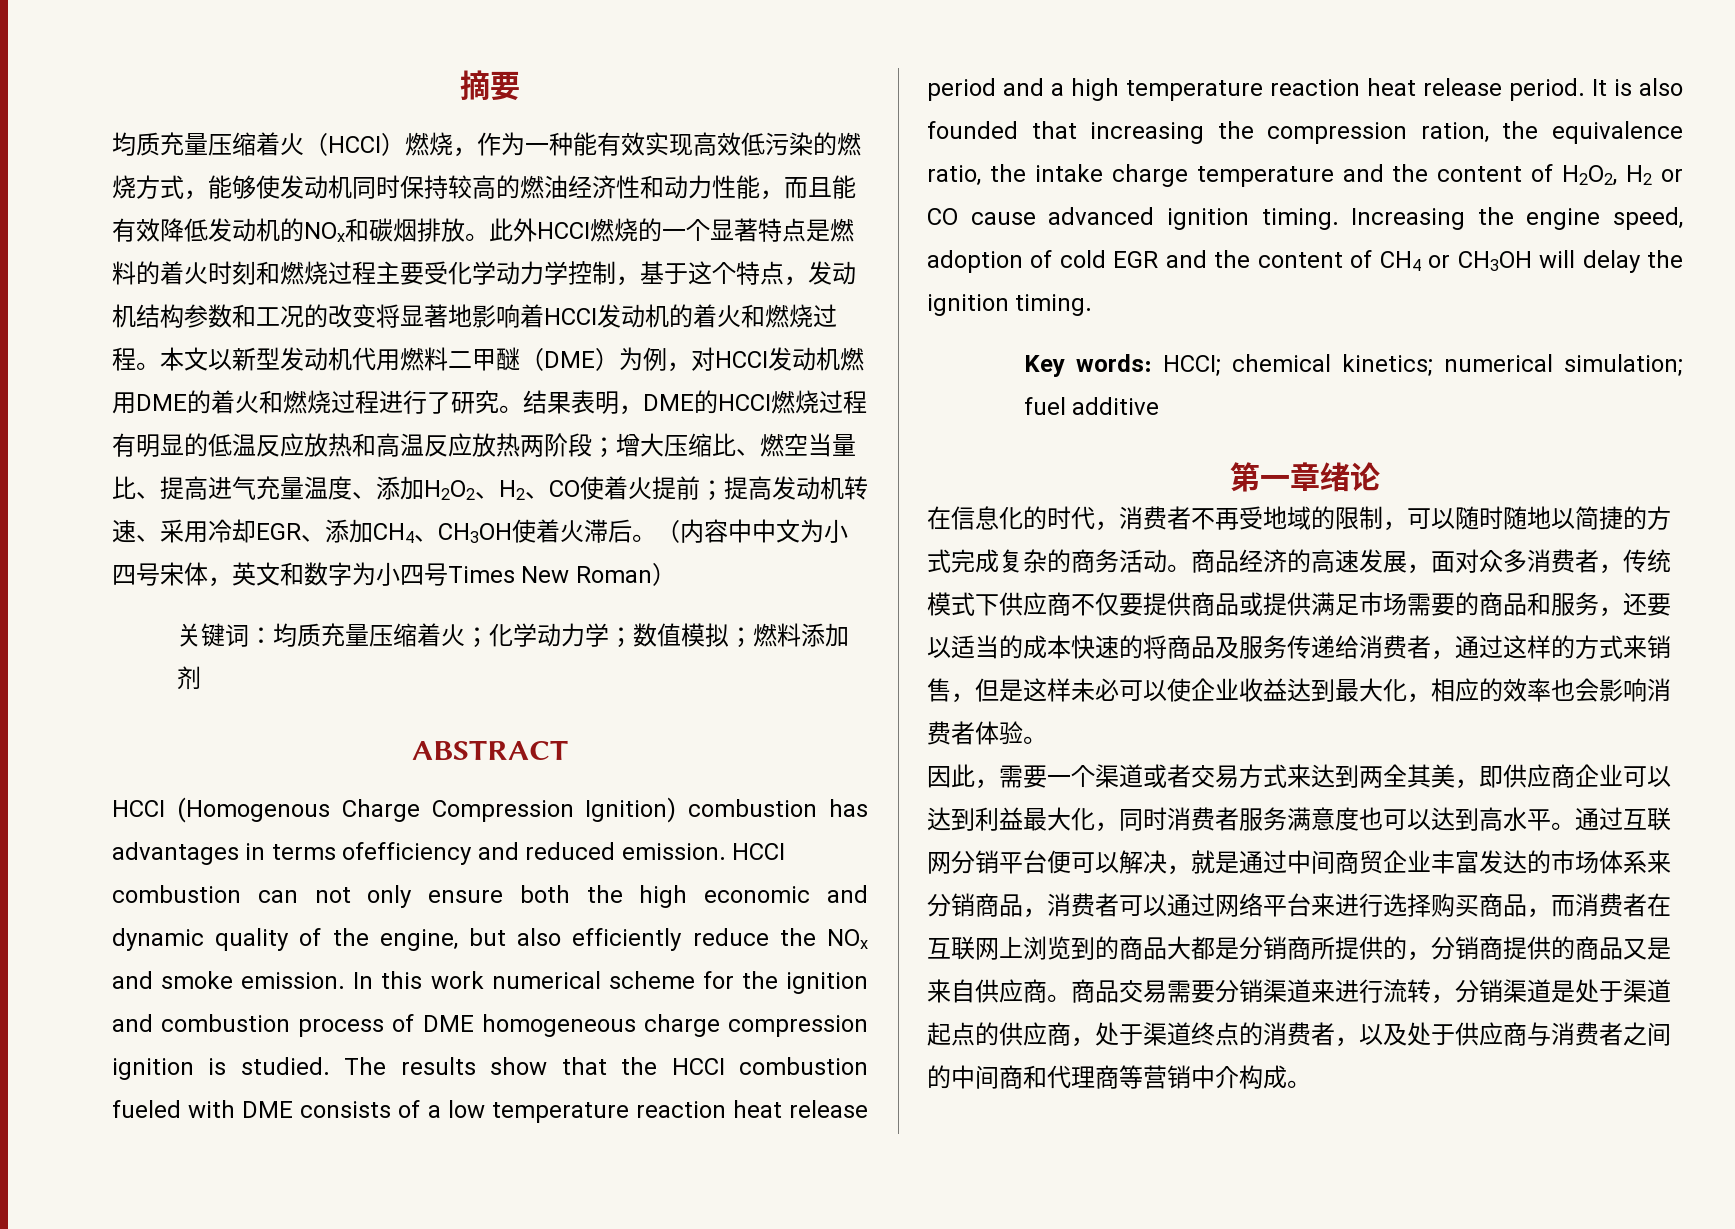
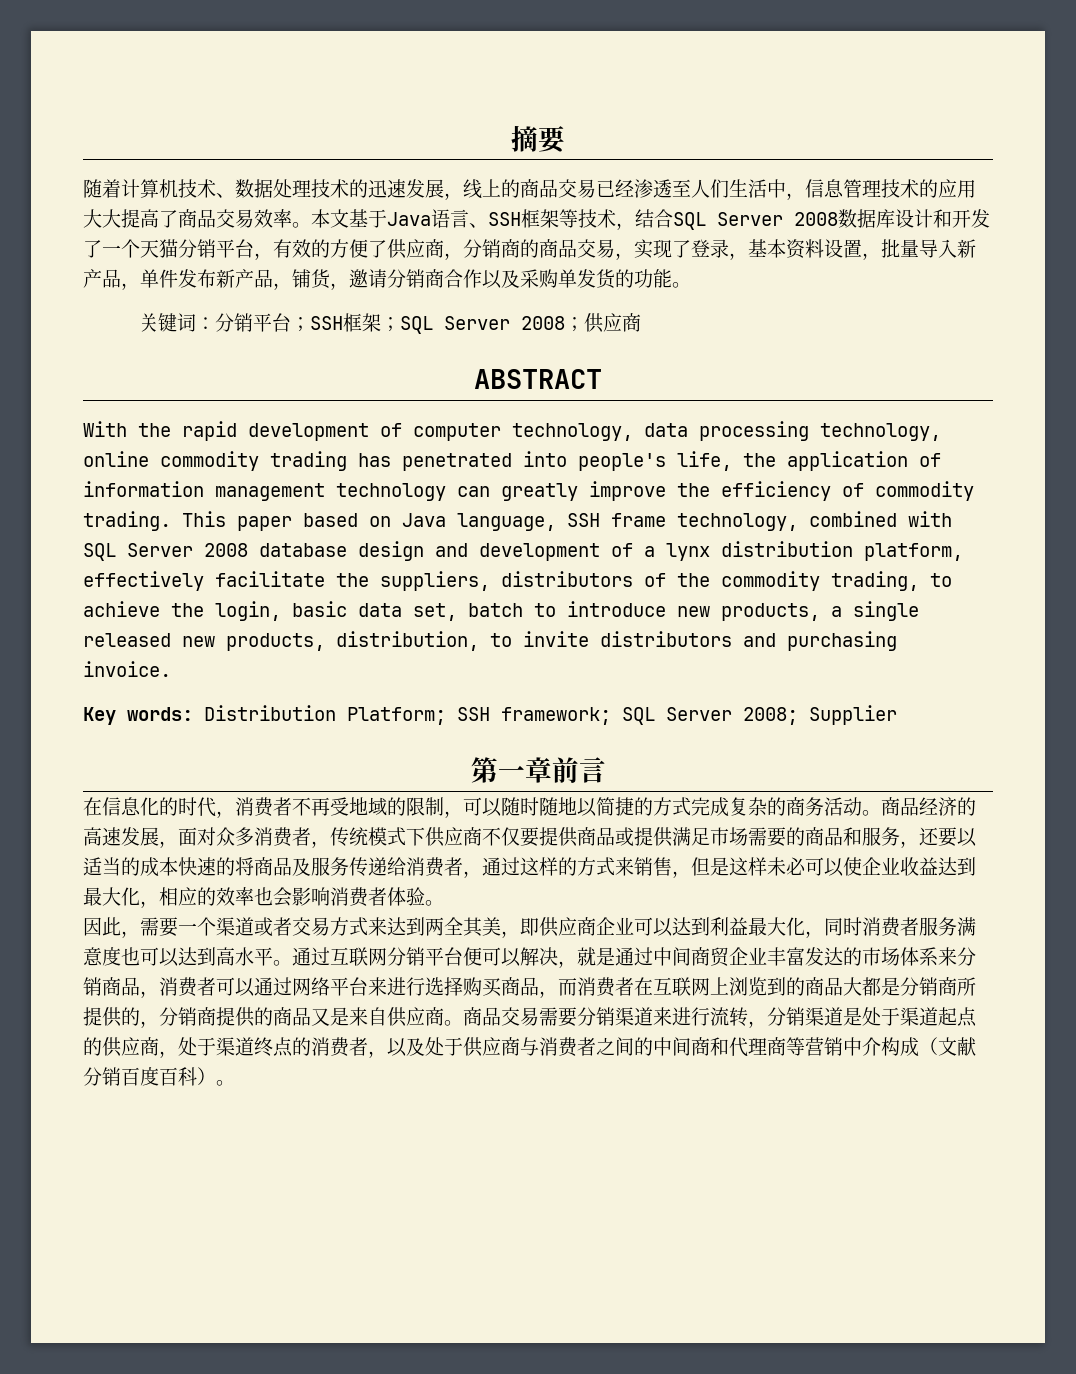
[112,132,861,157] [112,175,856,200] [112,218,854,242] [112,261,856,286] [112,304,837,328] [112,347,864,372] [112,390,867,415] [112,433,856,458] [112,476,868,501] [112,519,848,543] [112,562,676,587] [176,623,849,648] [176,666,201,690] [412,740,568,760] [112,797,868,823] [112,842,786,865] [112,885,868,908] [112,928,868,951] [112,971,869,994] [112,1014,868,1037] [112,1057,868,1080] [112,1100,868,1123] [927,78,1683,101] [927,121,1683,144] [927,164,1683,187] [927,207,1683,230] [927,250,1683,273] [927,294,1093,316] [1023,354,1683,377] [1023,397,1160,415] 均质充量压缩着火（HCCI）燃烧，作为一种能有效实现高效低污染的燃烧方式，能够使发动机同时保持较高的燃油经济性和动力性能，而且能有效降低发动机的NOx和碳烟排放。此外HCCI燃烧的一个显著特点是燃料的着火时刻和燃烧过程主要受化学动力学控制，基于这个特点，发动机结构参数和工况的改变将显著地影响着HCCI发动机的着火和燃烧过程。本文以新型发动机代用燃料二甲醚（DME）为例，对HCCI发动机燃用DME的着火和燃烧过程进行了研究。结果表明，DME的HCCI燃烧过程有明显的低温反应放热和高温反应放热两阶段；增大压缩比、燃空当量比、提高进气充量温度、添加H2O2、H2、CO使着火提前；提高发动机转速、采用冷却EGR、添加CH4、CH3OH使着火滞后。（内容中中文为小四号宋体，英文和数字为小四号Times New Roman） // 关键词：均质充量压缩着火；化学动力学；数值模拟；燃料添加剂 // ABSTRACT // HCCI (Homogenous Charge Compression Ignition) combustion has advantages in terms ofefficiency and reduced emission. HCCI combustion can not only ensure both the high economic and dynamic quality of the engine, but also efficiently reduce the NOx and smoke emission. In this work numerical scheme for the ignition and combustion process of DME homogeneous charge compression ignition is studied. The results show that the HCCI combustion fueled with DME consists of a low temperature reaction heat release period and a high temperature reaction heat release period. It is also founded that increasing the compression ration, the equivalence ratio, the intake charge temperature and the content of H2O2, H2 or CO cause advanced ignition timing. Increasing the engine speed, adoption of cold EGR and the content of CH4 or CH3OH will delay the ignition timing. // Key words: HCCI; chemical kinetics; numerical simulation; fuel additive -> [83,179,976,200] [83,209,990,230] [83,239,976,260] [83,269,691,290] [139,313,642,334] [474,369,602,389] [83,421,941,441] [83,451,941,471] [83,481,974,501] [83,511,952,531] [83,541,963,561] [83,571,952,591] [83,601,919,621] [83,631,897,651] [83,661,171,677] [83,705,897,725] 随着计算机技术、数据处理技术的迅速发展，线上的商品交易已经渗透至人们生活中，信息管理技术的应用大大提高了商品交易效率。本文基于Java语言、SSH框架等技术，结合SQL Server 2008数据库设计和开发了一个天猫分销平台，有效的方便了供应商，分销商的商品交易，实现了登录，基本资料设置，批量导入新产品，单件发布新产品，铺货，邀请分销商合作以及采购单发货的功能。 // 关键词：分销平台；SSH框架；SQL Server 2008；供应商 // ABSTRACT // With the rapid development of computer technology, data processing technology, online commodity trading has penetrated into people's life, the application of information management technology can greatly improve the efficiency of commodity trading. This paper based on Java language, SSH frame technology, combined with SQL Server 2008 database design and development of a lynx distribution platform, effectively facilitate the suppliers, distributors of the commodity trading, to achieve the login, basic data set, batch to introduce new products, a single released new products, distribution, to invite distributors and purchasing invoice. // Key words: Distribution Platform; SSH framework; SQL Server 2008; Supplier
[1320,462,1380,492] 绪论 -> [551,757,606,783] 前言
(1287, 1077) none -> [919,1037,976,1056] [83,1067,216,1086] （文献分销百度百科）

